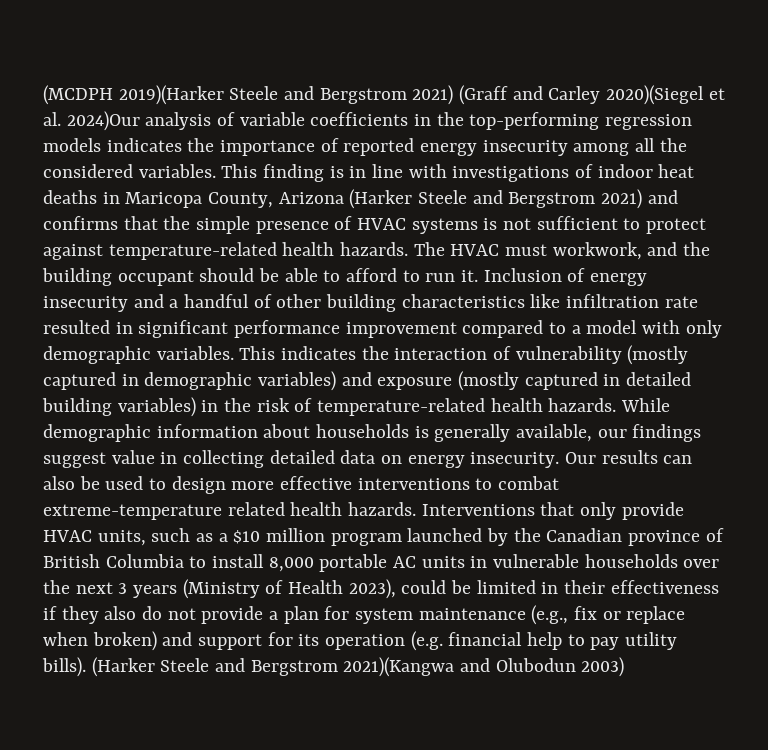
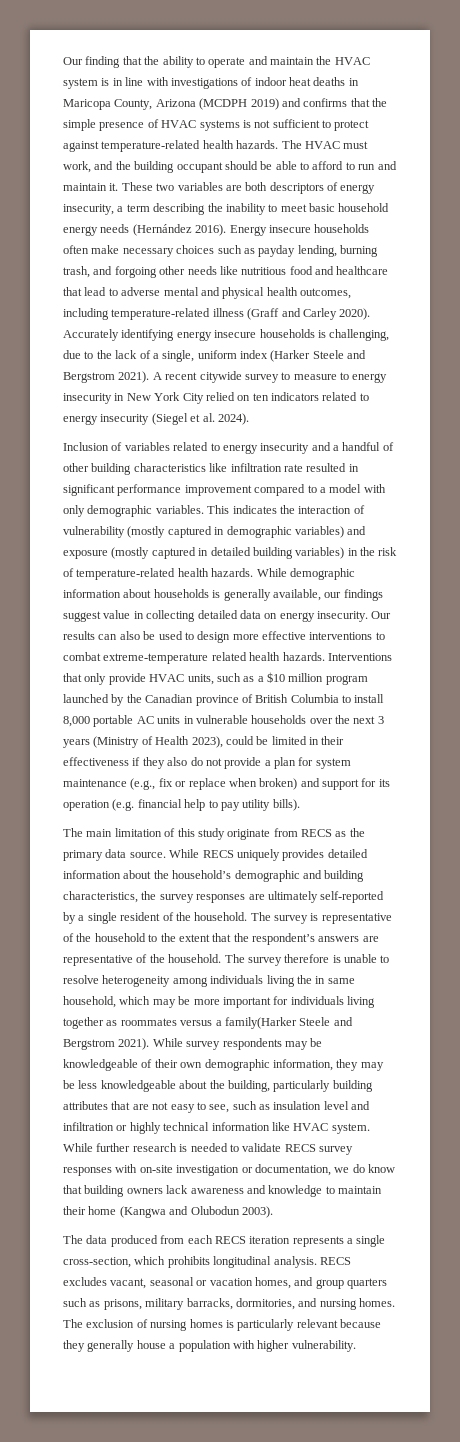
[43,85,725,105] [43,111,693,131] [43,138,687,156] [43,164,325,182] (MCDPH 2019)(Harker Steele and Bergstrom 2021) (Graff and Carley 2020)(Siegel et al. 2024)Our analysis of variable coefficients in the top-performing regression models indicates the importance of reported energy insecurity among all the considered variables. This finding -> [63,56,370,68] [63,78,98,89] Our finding that the ability to operate and maintain the HVAC system
[349,189,643,209] (Harker Steele and Bergstrom 2021) -> [199,98,279,110] (MCDPH 2019)
[552,242,642,260] workwork, -> [63,161,91,173] work,
[461,268,586,282] it. Inclusion of -> [377,161,397,170] [63,182,376,194] [63,203,390,215] [63,224,370,236] [63,245,378,257] [63,266,389,278] [63,287,351,299] [63,308,371,320] [63,329,390,341] [63,350,367,362] [63,371,388,383] [63,392,369,404] [63,413,249,425] [63,442,220,451] and maintain it. These two variables are both descriptors of energy insecurity, a term describing the inability to meet basic household energy needs (Hernández 2016). Energy insecure households often make necessary choices such as payday lending, burning trash, and forgoing other needs like nutritious food and healthcare that lead to adverse mental and physical health outcomes, including temperature-related illness (Graff and Carley 2020). Accurately identifying energy insecure households is challenging, due to the lack of a single, uniform index (Harker Steele and Bergstrom 2021). A recent citywide survey to measure to energy insecurity in New York City relied on ten indicators related to energy insecurity (Siegel et al. 2024). // Inclusion of variables related to
[91,657,625,677] (Harker Steele and Bergstrom 2021)(Kangwa and Olubodun 2003) -> [63,828,365,840] [63,849,368,861] [63,870,365,882] [63,891,385,903] [63,912,392,924] [63,933,379,945] [63,954,390,966] [63,975,355,987] [63,996,375,1008] [63,1017,353,1029] [63,1038,323,1050] [63,1059,384,1071] [63,1080,373,1092] [63,1101,371,1113] [63,1122,370,1134] [63,1143,353,1155] [63,1164,395,1176] [63,1185,382,1197] [63,1206,273,1218] [63,1235,386,1247] [63,1256,351,1268] [63,1277,387,1289] [63,1298,395,1310] [63,1319,381,1331] [63,1340,356,1352] // The main limitation of this study originate from RECS as the primary data source. While RECS uniquely provides detailed information about the household’s demographic and building characteristics, the survey responses are ultimately self-reported by a single resident of the household. The survey is representative of the household to the extent that the respondent’s answers are representative of the household. The survey therefore is unable to resolve heterogeneity among individuals living the in same household, which may be more important for individuals living together as roommates versus a family(Harker Steele and Bergstrom 2021). While survey respondents may be knowledgeable of their own demographic information, they may be less knowledgeable about the building, particularly building attributes that are not easy to see, such as insulation level and infiltration or highly technical information like HVAC system. While further research is needed to validate RECS survey responses with on-site investigation or documentation, we do know that building owners lack awareness and knowledge to maintain their home (Kangwa and Olubodun 2003). // The data produced from each RECS iteration represents a single cross-section, which prohibits longitudinal analysis. RECS excludes vacant, seasonal or vacation homes, and group quarters such as prisons, military barracks, dormitories, and nursing homes. The exclusion of nursing homes is particularly relevant because they generally house a population with higher vulnerability.

